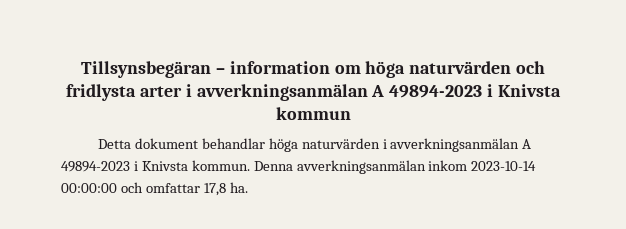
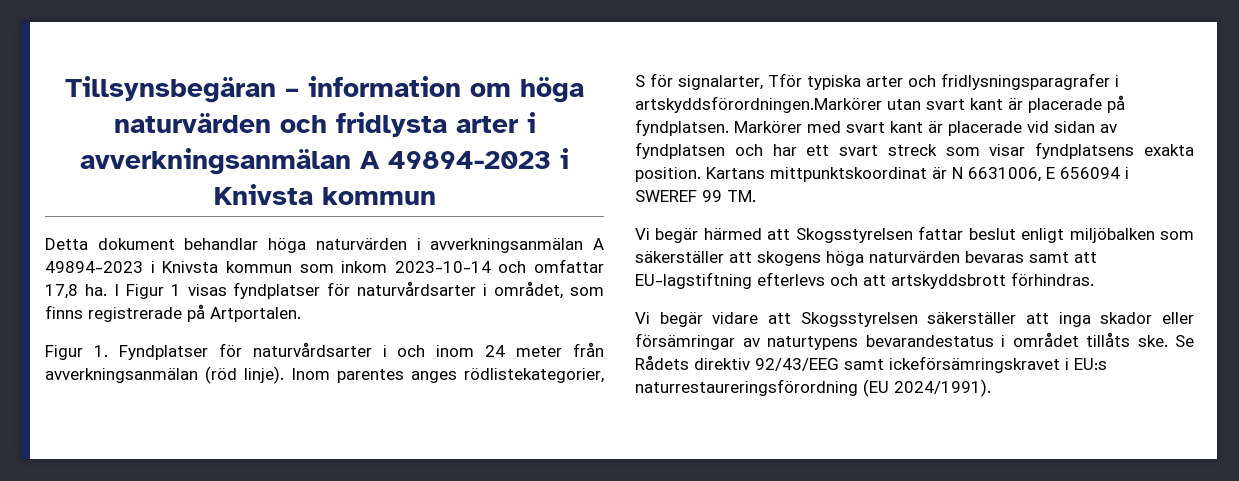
[191,160,426,174] kommun. Denna avverkningsanmälan -> [225,261,334,273] kommun som
[61,183,117,193] 00:00:00 -> (491, 267) none
(248, 187) none -> [113,281,605,299] [45,304,301,322] [45,342,604,360] [45,366,604,384] [635,73,1119,90] [635,95,1125,113] [635,119,1117,136] [635,142,1194,159] [635,167,1129,182] [635,190,756,202] [635,226,1194,243] [635,251,1097,266] [635,272,1094,289] [635,312,1194,327] [635,332,1194,350] [635,355,1107,373] [635,379,991,397] I Figur 1 visas fyndplatser för naturvårdsarter i området, som finns registrerade på Artportalen. // Figur 1. Fyndplatser för naturvårdsarter i och inom 24 meter från avverkningsanmälan (röd linje). Inom parentes anges rödlistekategorier, S för signalarter, Tför typiska arter och fridlysningsparagrafer i artskyddsförordningen.Markörer utan svart kant är placerade på fyndplatsen. Markörer med svart kant är placerade vid sidan av fyndplatsen och har ett svart streck som visar fyndplatsens exakta position. Kartans mittpunktskoordinat är N 6631006, E 656094 i SWEREF 99 TM. // Vi begär härmed att Skogsstyrelsen fattar beslut enligt miljöbalken som säkerställer att skogens höga naturvärden bevaras samt att EU-lagstiftning efterlevs och att artskyddsbrott förhindras. // Vi begär vidare att Skogsstyrelsen säkerställer att inga skador eller försämringar av naturtypens bevarandestatus i området tillåts ske. Se Rådets direktiv 92/43/EEG samt ickeförsämringskravet i EU:s naturrestaureringsförordning (EU 2024/1991).

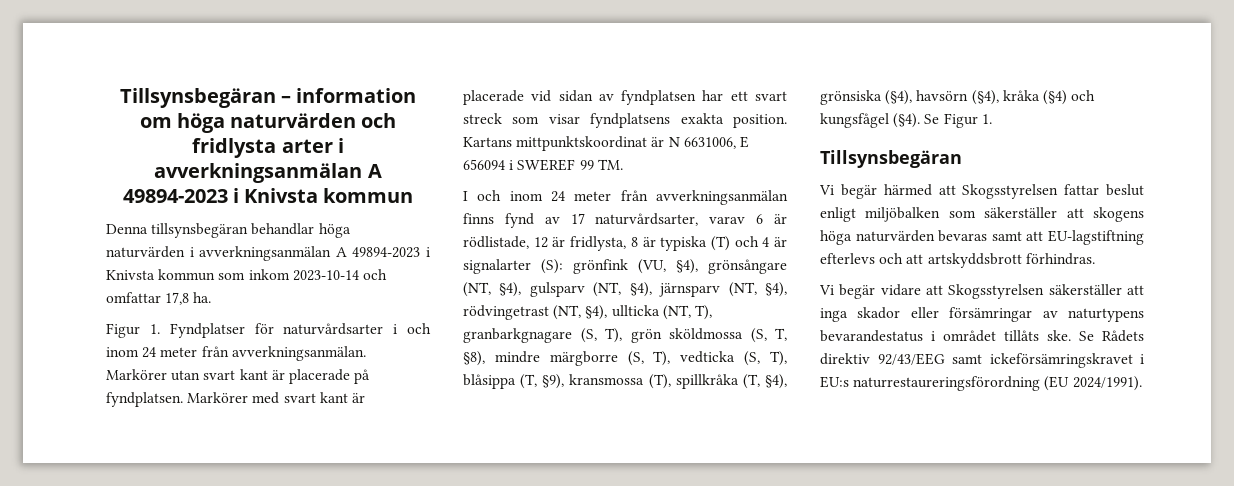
[45,238,175,250] Detta dokument -> [106,223,249,238] Denna tillsynsbegäran
[113,281,605,299] [45,304,301,322] I Figur 1 visas fyndplatser för naturvårdsarter i området, som finns registrerade på Artportalen. -> (212, 297) none
[45,366,604,384] [635,73,1119,90] [635,96,882,113] avverkningsanmälan (röd linje). Inom parentes anges rödlistekategorier, S för signalarter, Tför typiska arter och fridlysningsparagrafer i artskyddsförordningen.Markörer -> [231,346,366,361] [106,369,167,380] avverkningsanmälan. Markörer
[734,144,763,156] och -> (697, 97) none
(756, 196) none -> [463,190,788,205] [463,213,787,228] [463,236,787,251] [463,259,787,274] [463,282,787,297] [463,305,712,320] [463,328,787,343] [463,351,787,366] [463,374,787,389] [820,90,1096,105] [820,113,992,128] [820,150,962,168] // I och inom 24 meter från avverkningsanmälan finns fynd av 17 naturvårdsarter, varav 6 är rödlistade, 12 är fridlysta, 8 är typiska (T) och 4 är signalarter (S): grönfink (VU, §4), grönsångare (NT, §4), gulsparv (NT, §4), järnsparv (NT, §4), rödvingetrast (NT, §4), ullticka (NT, T), granbarkgnagare (S, T), grön sköldmossa (S, T, §8), mindre märgborre (S, T), vedticka (S, T), blåsippa (T, §9), kransmossa (T), spillkråka (T, §4), grönsiska (§4), havsörn (§4), kråka (§4) och kungsfågel (§4). Se Figur 1. // Tillsynsbegäran

